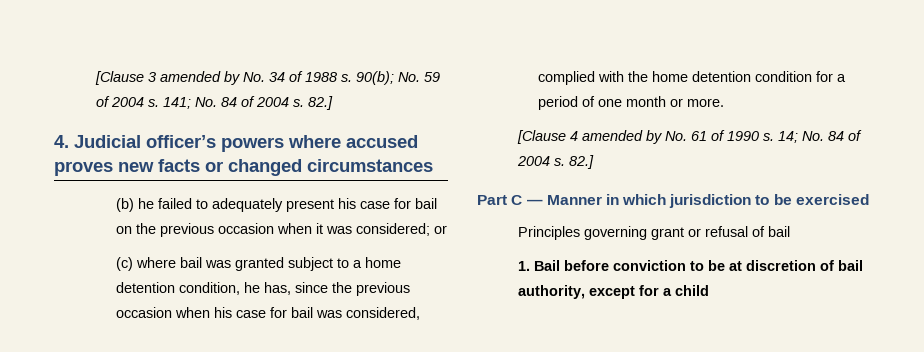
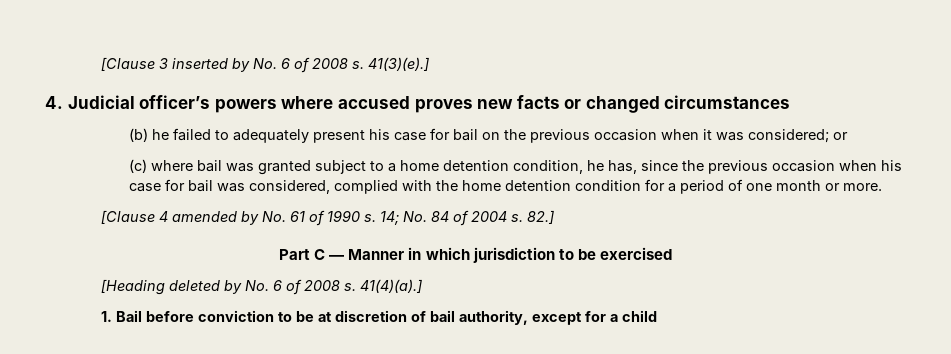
[159,71,440,85] [95,96,333,110] amended by No. 34 of 1988 s. 90(b); No. 59 of 2004 s. 141; No. 84 of 2004 s. 82.] -> [171,57,429,73] inserted by No. 6 of 2008 s. 41(3)(e).]
[517,226,790,240] Principles governing grant or refusal of bail -> [100,279,422,295] [Heading deleted by No. 6 of 2008 s. 41(4)(a).]

